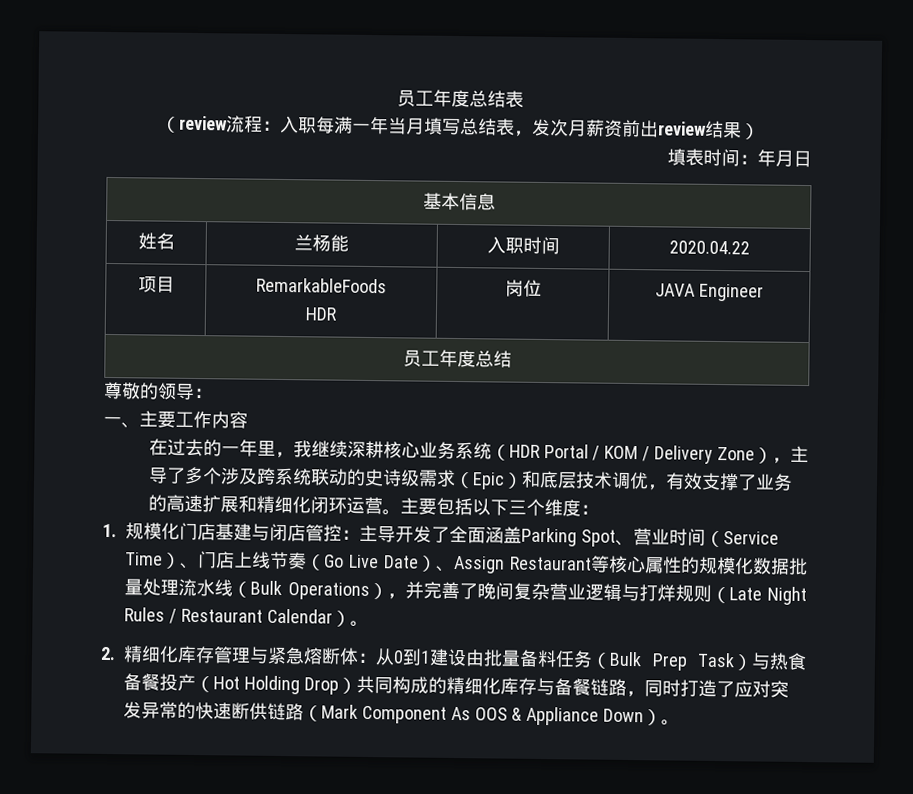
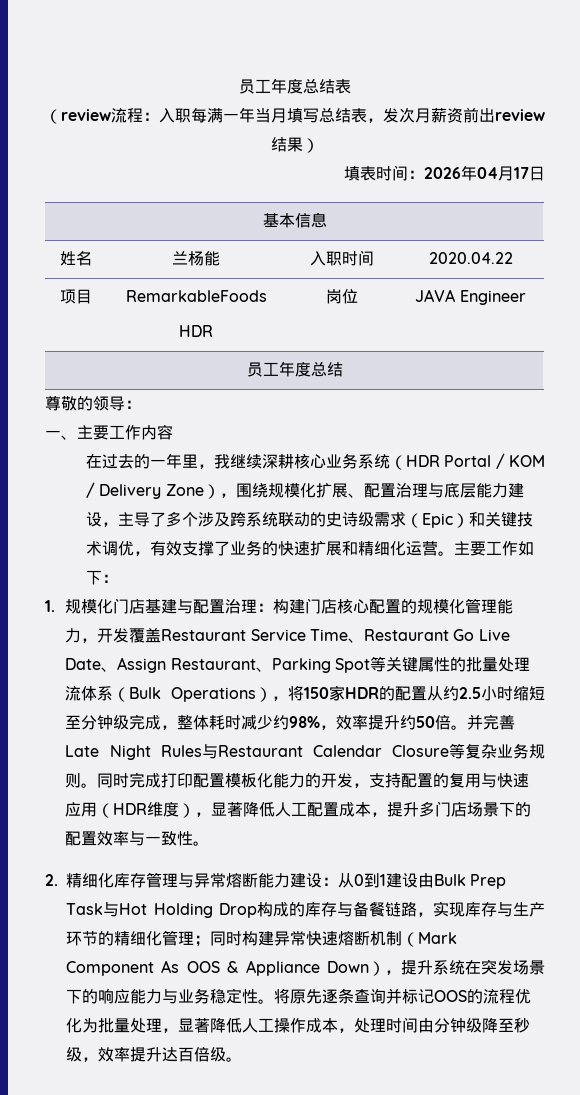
[757,149,794,167] 年月 -> [424,165,529,181] 2026年04月17
(791, 460) none -> [235,483,524,498] [85,512,118,527] 围绕规模化扩展、配置治理与底层能力建设，
[538,470,577,489] 底层 -> [484,512,517,527] 关键
[165,494,185,512] 高 -> [277,541,294,556] 快
[309,496,347,514] 闭环 -> (406, 548) none
[435,497,581,517] 包括以下三个维度 -> [485,541,534,556] [85,570,102,585] 工作如下
[269,523,779,548] [125,551,790,575] 闭店管控：主导开发了全面涵盖Parking Spot、营业时间（Service Time）、门店上线节奏（Go Live Date）、Assign Restaurant等核心属性的规模化数据 -> [193,598,514,614] [65,628,510,643] [65,656,467,673] 配置治理：构建门店核心配置的规模化管理能力，开发覆盖Restaurant Service Time、Restaurant Go Live Date、Assign Restaurant、Parking Spot等关键属性的
[196,579,233,597] 水线 -> [81,686,114,701] 体系
[404,581,730,604] 并完善了晚间复杂营业逻辑与打烊规则（ -> [288,685,545,701] [65,714,516,730] 将150家HDR的配置从约2.5小时缩短至分钟级完成，整体耗时减少约98%，效率提升约50倍。并完善
[168,608,177,624] / -> [201,744,218,759] 与
[331,610,351,627] ） -> [392,743,545,759] [65,772,530,788] [65,801,532,818] [65,831,194,846] Closure等复杂业务规则。同时完成打印配置模板化能力的开发，支持配置的复用与快速应用（HDR维度），显著降低人工配置成本，提升多门店场景下的配置效率与一致性
[267,646,359,665] 紧急熔断体 -> [194,873,322,888] 异常熔断能力建设
[483,649,807,671] [123,673,789,698] [123,701,304,721] 批量备料任务（Bulk Prep Task）与热食备餐投产（Hot Holding Drop）共同构成的精细化库存与备餐链路，同时打造了应对突发异常的快速断供链路 -> [434,874,507,889] [66,901,545,918] [66,930,402,947] Bulk Prep Task与Hot Holding Drop构成的库存与备餐链路，实现库存与生产环节的精细化管理；同时构建异常快速熔断机制
(663, 717) none -> [385,959,545,975] [66,988,531,1004] [66,1017,530,1033] [66,1047,226,1062] ，提升系统在突发场景下的响应能力与业务稳定性。将原先逐条查询并标记OOS的流程优化为批量处理，显著降低人工操作成本，处理时间由分钟级降至秒级，效率提升达百倍级

